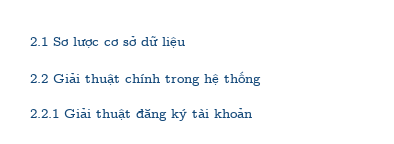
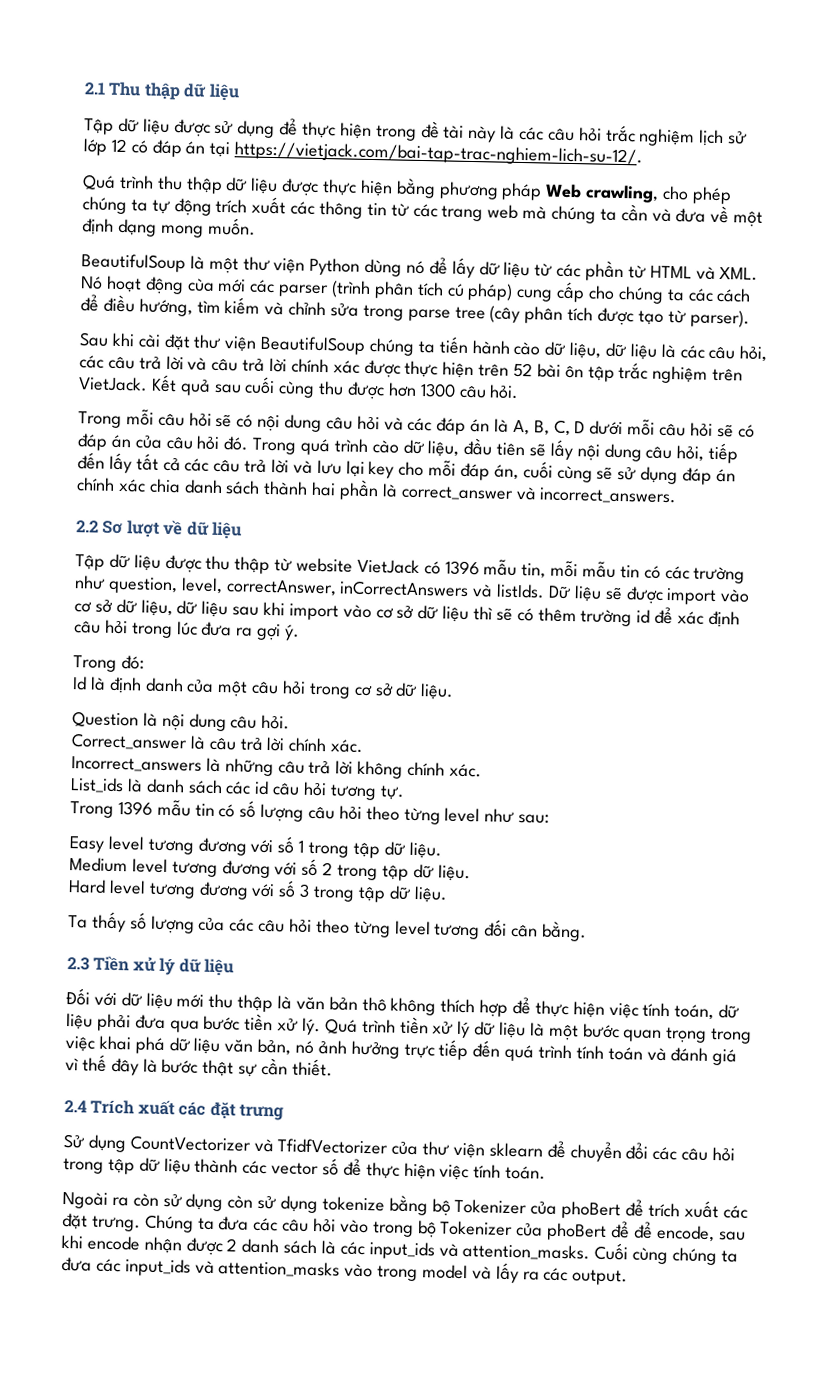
[53,36,185,48] [30,71,261,86] [30,108,252,121] Sơ lược cơ sở dữ liệu // 2.2 Giải thuật chính trong hệ thống // 2.2.1 Giải thuật đăng ký tài khoản -> [108,81,240,101] [84,117,748,147] [83,138,644,167] [82,174,732,205] [82,196,764,227] [82,217,256,238] [81,253,759,282] [80,275,752,304] [80,294,750,328] [79,332,768,362] [79,355,744,384] [78,374,520,400] [78,409,755,438] [77,433,739,464] [77,452,736,485] [76,477,678,505] [76,519,243,539] [75,553,746,584] [74,575,751,605] [74,598,740,628] [74,619,301,641] [73,655,145,672] [72,676,455,700] [72,711,291,732] [71,733,364,753] [71,756,482,779] [70,777,405,801] [70,799,551,825] [69,835,442,859] [69,857,471,882] [68,879,448,903] [68,911,588,942] [67,955,235,976] [65,988,740,1021] [66,1013,753,1044] [65,1035,738,1066] [65,1054,333,1077] [64,1099,285,1121] [63,1134,736,1163] [63,1157,547,1181] [62,1191,748,1220] [62,1212,746,1243] [61,1234,738,1266] [61,1256,629,1286] Thu thập dữ liệu // Tập dữ liệu được sử dụng để thực hiện trong đề tài này là các câu hỏi trắc nghiệm lịch sử lớp 12 có đáp án tại https://vietjack.com/bai-tap-trac-nghiem-lich-su-12/. // Quá trình thu thập dữ liệu được thực hiện bằng phương pháp Web crawling, cho phép chúng ta tự động trích xuất các thông tin từ các trang web mà chúng ta cần và đưa về một định dạng mong muốn. // BeautifulSoup là một thư viện Python dùng nó để lấy dữ liệu từ các phần từ HTML và XML. Nó hoạt động cùa mới các parser (trình phân tích cú pháp) cung cấp cho chúng ta các cách để điều hướng, tìm kiếm và chỉnh sửa trong parse tree (cây phân tích được tạo từ parser). // Sau khi cài đặt thư viện BeautifulSoup chúng ta tiến hành cào dữ liệu, dữ liệu là các câu hỏi, các câu trả lời và câu trả lời chính xác được thực hiện trên 52 bài ôn tập trắc nghiệm trên VietJack. Kết quả sau cuối cùng thu được hơn 1300 câu hỏi. // Trong mỗi câu hỏi sẽ có nội dung câu hỏi và các đáp án là A, B, C, D dưới mỗi câu hỏi sẽ có đáp án của câu hỏi đó. Trong quá trình cào dữ liệu, đầu tiên sẽ lấy nội dung câu hỏi, tiếp đến lấy tất cả các câu trả lời và lưu lại key cho mỗi đáp án, cuối cùng sẽ sử dụng đáp án chính xác chia danh sách thành hai phần là correct_answer và incorrect_answers. // 2.2 Sơ lượt về dữ liệu // Tập dữ liệu được thu thập từ website VietJack có 1396 mẫu tin, mỗi mẫu tin có các trường như question, level, correctAnswer, inCorrectAnswers và listIds. Dữ liệu sẽ được import vào cơ sở dữ liệu, dữ liệu sau khi import vào cơ sở dữ liệu thì sẽ có thêm trường id để xác định câu hỏi trong lúc đưa ra gợi ý. // Trong đó: // Id là định danh của một câu hỏi trong cơ sở dữ liệu. // Question là nội dung câu hỏi. // Correct_answer là câu trả lời chính xác. // Incorrect_answers là những câu trả lời không chính xác. // List_ids là danh sách các id câu hỏi tương tự. // Trong 1396 mẫu tin có số lượng câu hỏi theo từng level như sau: // Easy level tương đương với số 1 trong tập dữ liệu. // Medium level tương đương với số 2 trong tập dữ liệu. // Hard level tương đương với số 3 trong tập dữ liệu. // Ta thấy số lượng của các câu hỏi theo từng level tương đối cân bằng. // 2.3 Tiền xử lý dữ liệu // Đối với dữ liệu mới thu thập là văn bản thô không thích hợp để thực hiện việc tính toán, dữ liệu phải đưa qua bước tiền xử lý. Quá trình tiền xử lý dữ liệu là một bước quan trọng trong việc khai phá dữ liệu văn bản, nó ảnh hưởng trực tiếp đến quá trình tính toán và đánh giá vì thế đây là bước thật sự cần thiết. // 2.4 Trích xuất các đặt trưng // Sử dụng CountVectorizer và TfidfVectorizer của thư viện sklearn để chuyển đổi các câu hỏi trong tập dữ liệu thành các vector số để thực hiện việc tính toán. // Ngoài ra còn sử dụng còn sử dụng tokenize bằng bộ Tokenizer của phoBert để trích xuất các đặt trưng. Chúng ta đưa các câu hỏi vào trong bộ Tokenizer của phoBert để để encode, sau khi encode nhận được 2 danh sách là các input_ids và attention_masks. Cuối cùng chúng ta đưa các input_ids và attention_masks vào trong model và lấy ra các output.

